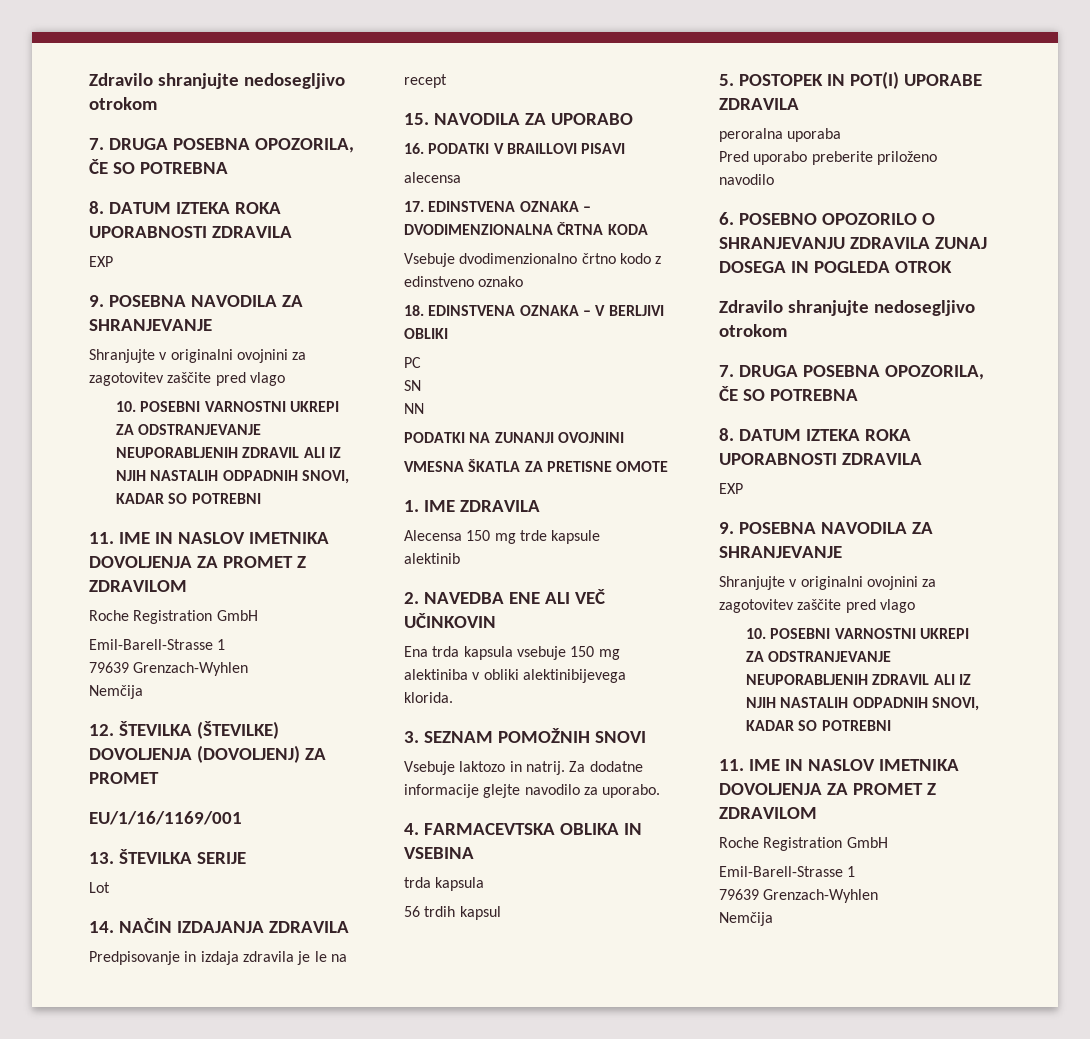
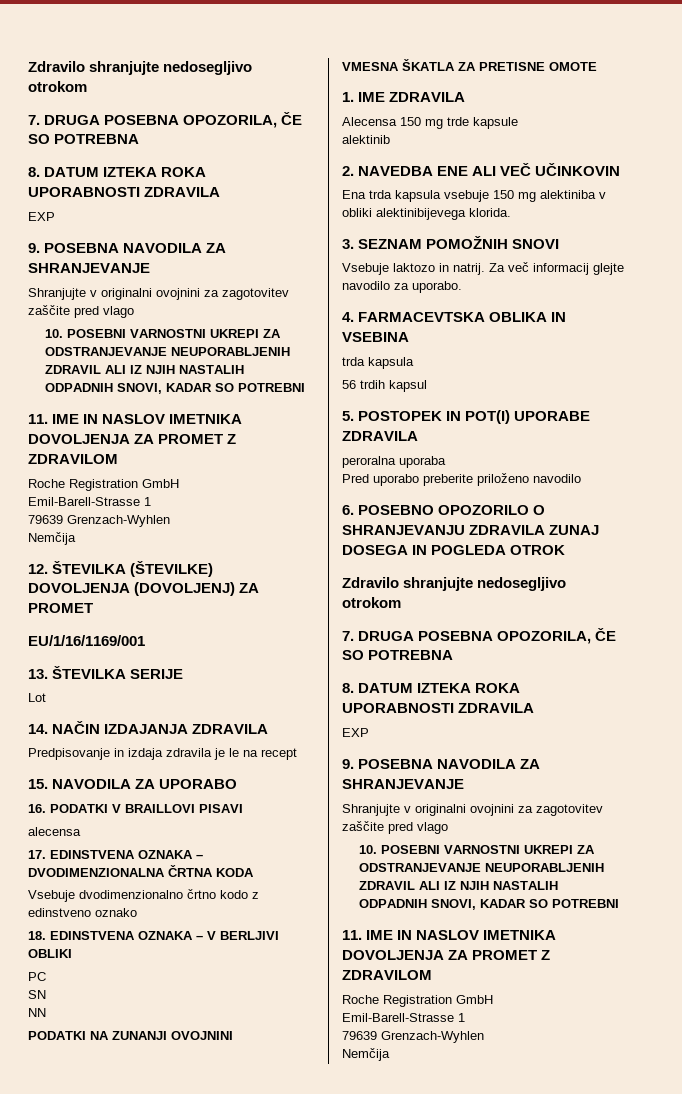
[589,761,643,772] [404,784,479,798] dodatne informacije -> [508,262,589,275] več informacij

